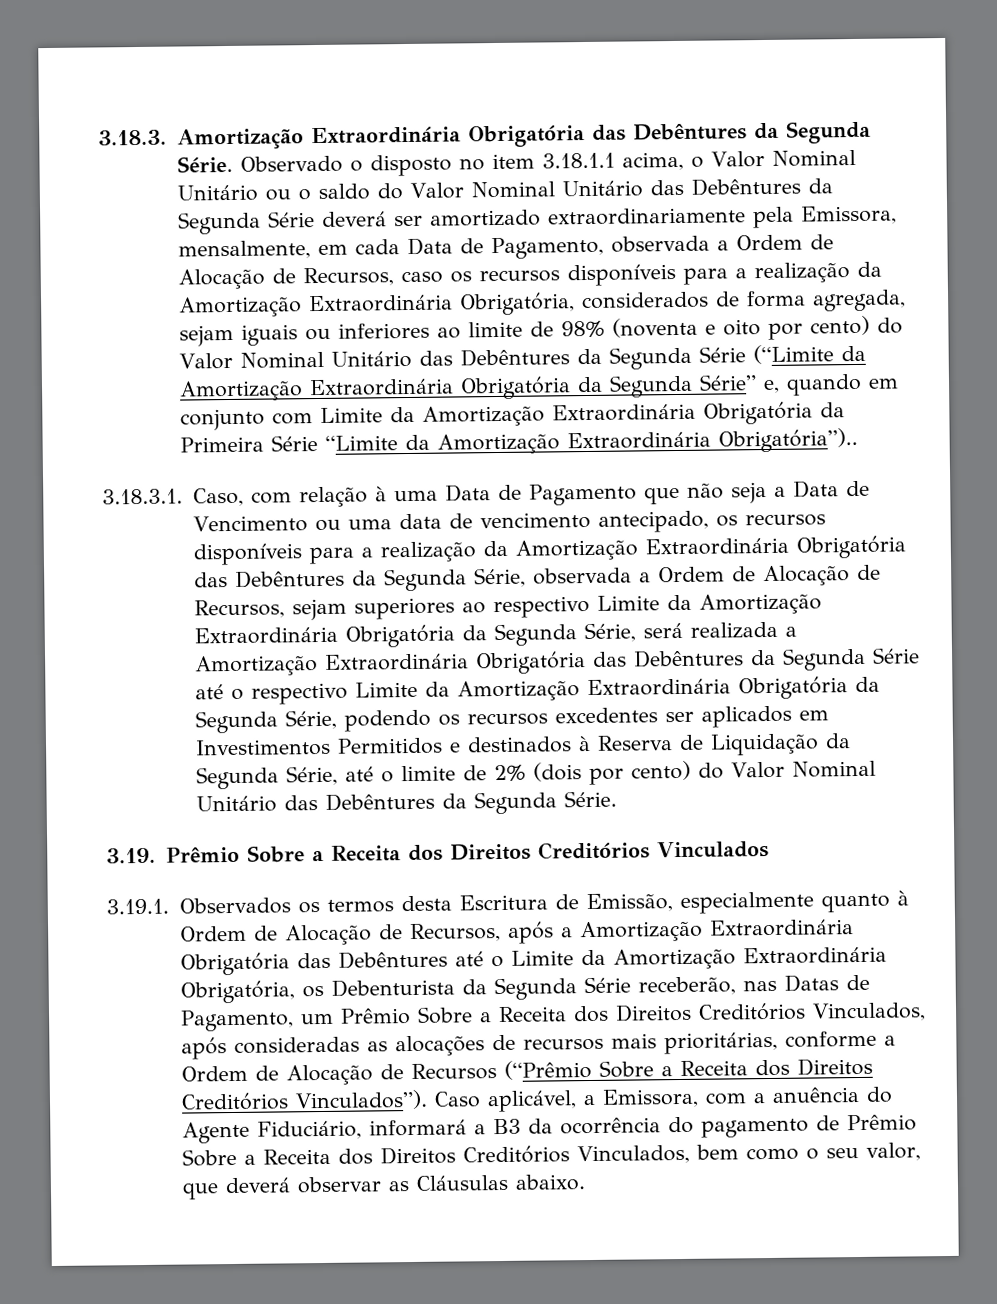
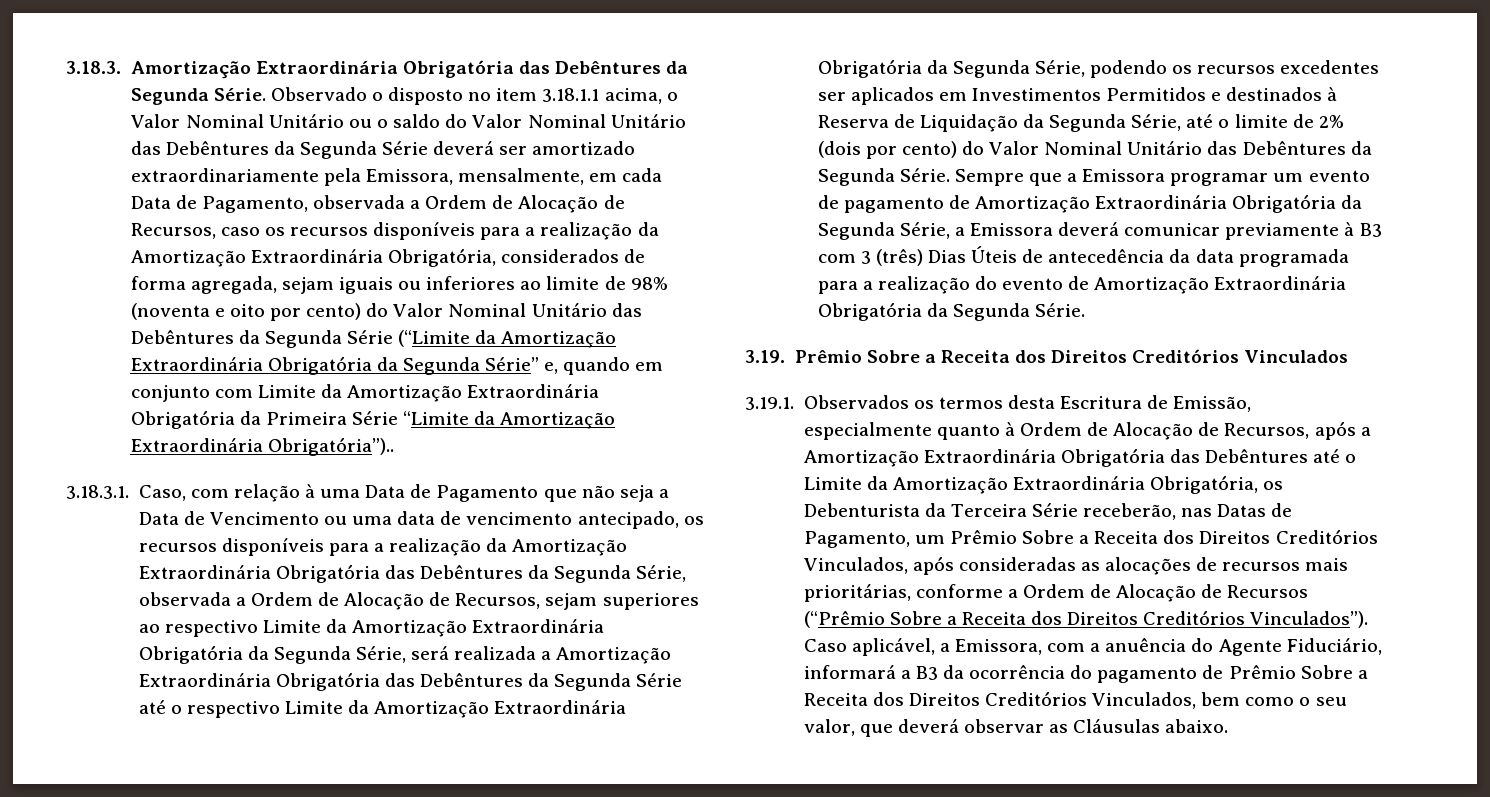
(617, 799) none -> [954,169,1370,186] [817,194,1363,213] [817,222,1382,240] [817,246,1349,267] [817,276,1347,294] [817,302,1085,321] Sempre que a Emissora programar um evento de pagamento de Amortização Extraordinária Obrigatória da Segunda Série, a Emissora deverá comunicar previamente à B3 com 3 (três) Dias Úteis de antecedência da data programada para a realização do evento de Amortização Extraordinária Obrigatória da Segunda Série.
[493,977,577,1001] Segunda -> [950,504,1027,517] Terceira

